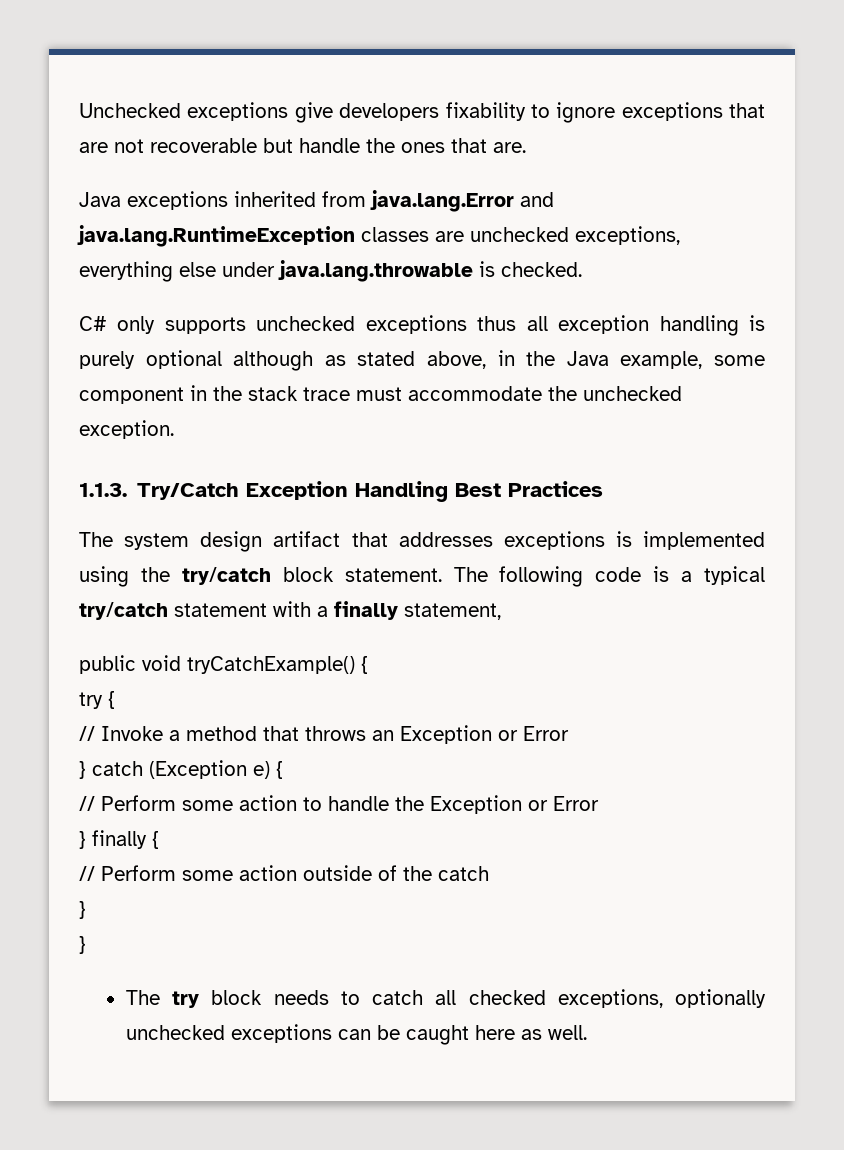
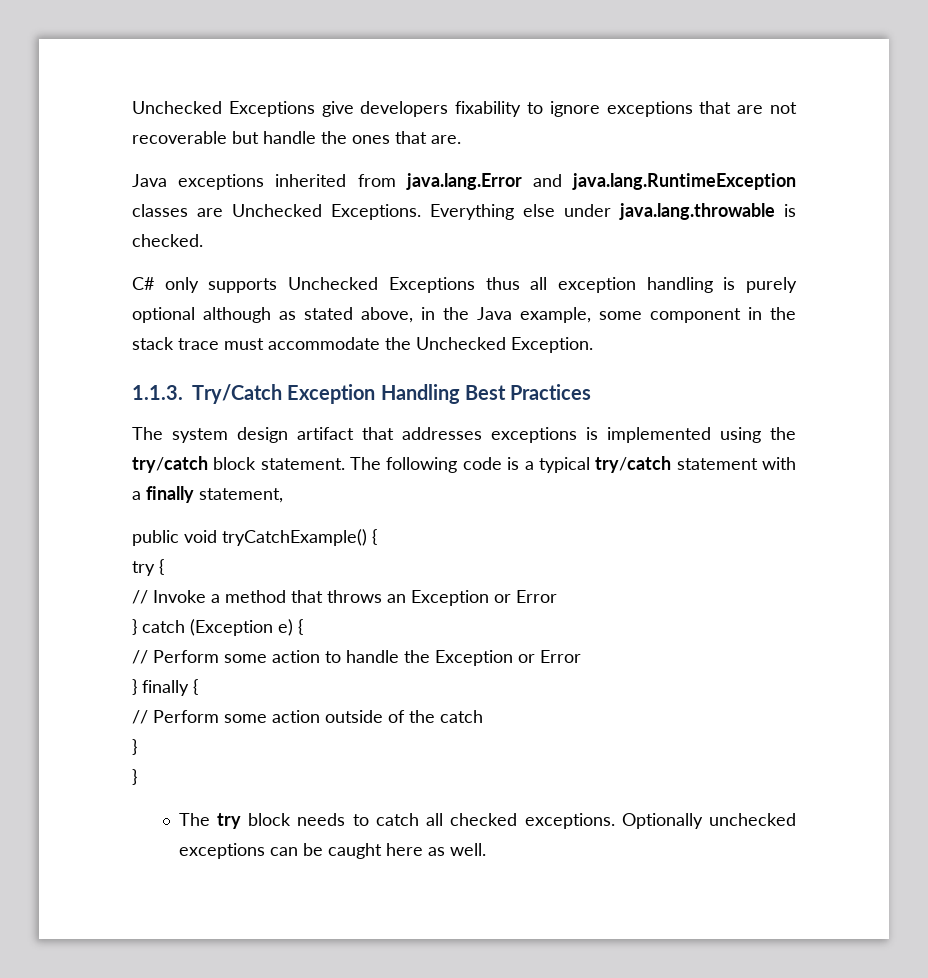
[79,102,289,121] Unchecked exceptions -> [132,101,315,117] Unchecked Exceptions
[470,226,680,245] [79,261,173,282] unchecked exceptions, everything -> [232,204,514,220] Unchecked Exceptions. Everything
[256,315,467,334] unchecked exceptions -> [288,277,475,293] Unchecked Exceptions
[583,386,682,401] [79,420,174,439] unchecked exception. -> [416,337,593,353] Unchecked Exception.
[557,989,767,1008] exceptions, optionally -> [524,813,703,829] exceptions. Optionally

